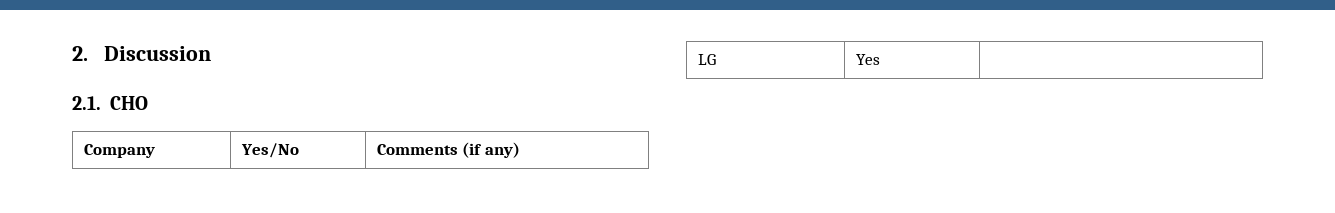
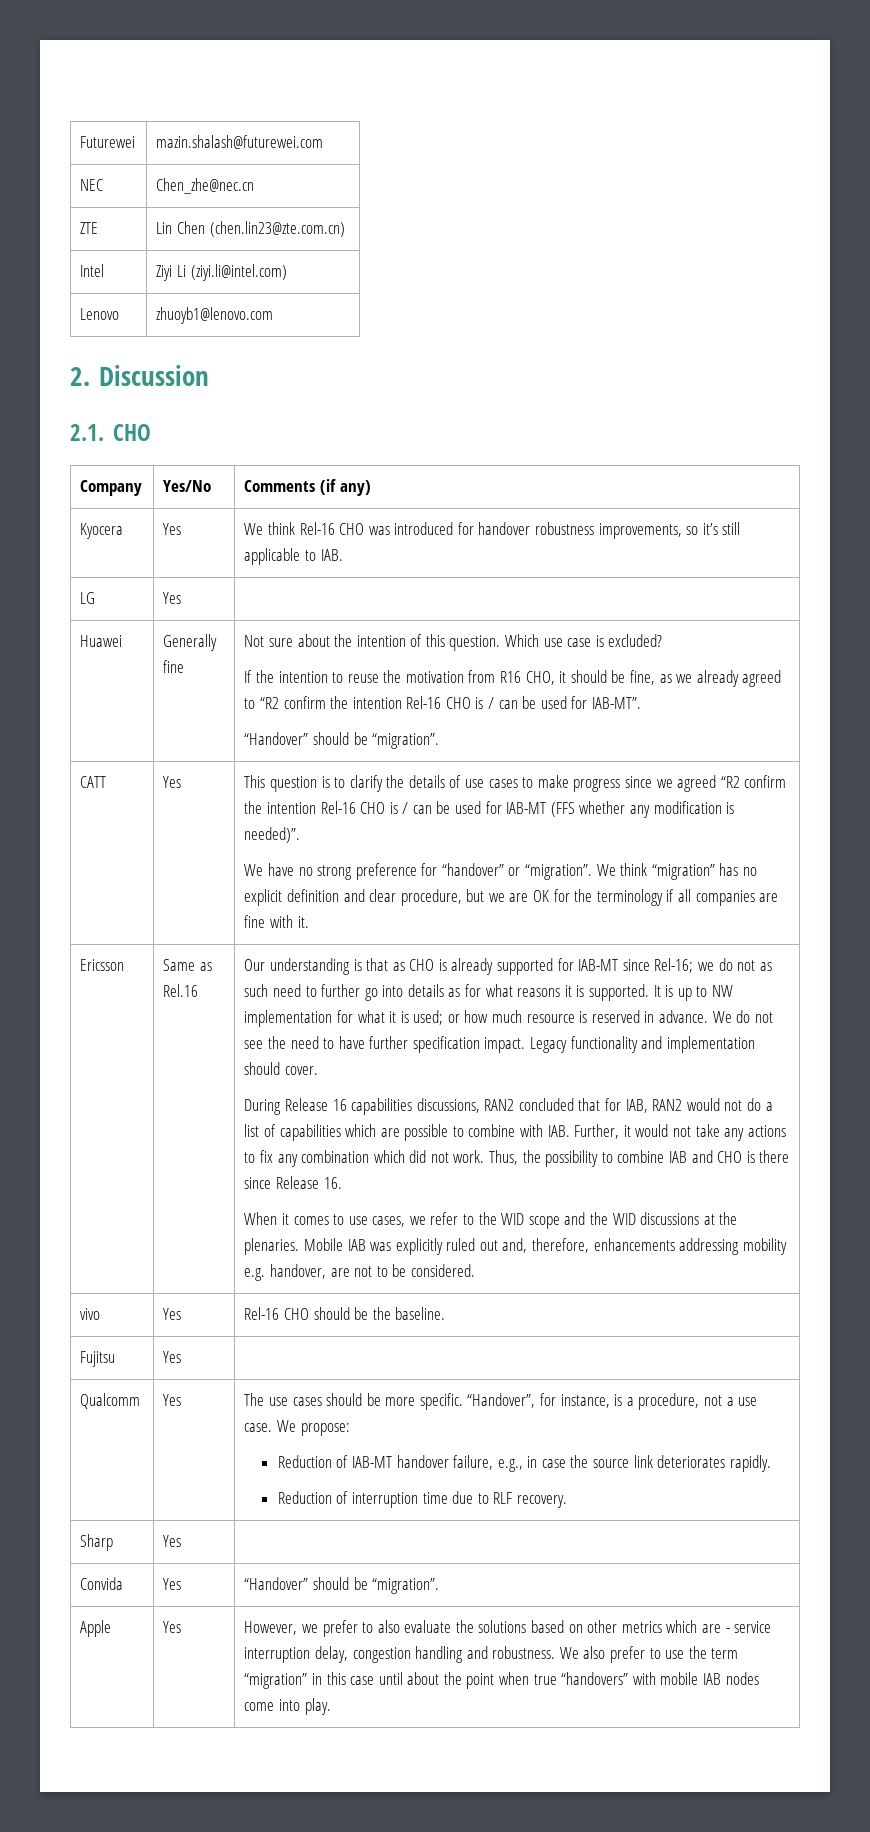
(72, 53) none -> [80,136,136,148] [156,135,324,149] [80,179,104,191] [156,178,255,194] [80,222,99,234] [156,221,345,237] [80,264,105,277] [156,264,287,281] [80,308,120,320] [156,307,274,324] Futurewei | mazin.shalash@futurewei.com // NEC | Chen_zhe@nec.cn // ZTE | Lin Chen (chen.lin23@zte.com.cn) // Intel | Ziyi Li (ziyi.li@intel.com) // Lenovo | zhuoyb1@lenovo.com //
[697,54,716,65] [855,54,880,65] LG | Yes | -> [80,523,124,539] [163,523,182,535] [244,522,741,539] [244,548,343,565] [80,592,96,604] [163,592,182,604] [80,635,123,647] [163,634,218,651] [163,660,185,673] [244,634,663,651] [244,670,782,687] [244,696,642,709] [244,732,440,749] [80,776,107,788] [163,776,182,788] [244,775,787,792] [244,801,735,818] [244,827,301,843] [244,863,758,880] [244,889,779,906] [244,915,309,928] [80,959,125,971] [163,959,212,971] [163,984,199,997] [244,958,772,975] [244,984,733,1001] [244,1010,773,1027] [244,1036,755,1053] [244,1062,318,1075] [244,1098,773,1115] [244,1124,786,1141] [244,1150,790,1167] [244,1176,342,1189] [244,1212,738,1229] [244,1238,787,1255] [244,1264,475,1281] [80,1308,101,1320] [163,1308,182,1320] [244,1307,446,1320] [80,1351,116,1367] [163,1351,182,1363] [80,1393,141,1409] [163,1394,182,1406] [244,1393,758,1410] [244,1420,350,1436] [277,1455,771,1472] [277,1491,567,1508] [80,1534,114,1551] [163,1535,182,1547] [80,1577,124,1590] [163,1578,182,1590] [244,1577,440,1594] [80,1620,112,1637] [163,1621,182,1633] [244,1620,772,1637] [244,1646,739,1663] [244,1672,759,1689] [244,1698,331,1715] Kyocera | Yes | We think Rel-16 CHO was introduced for handover robustness improvements, so it’s still applicable to IAB. // LG | Yes | // Huawei | Generally fine | Not sure about the intention of this question. Which use case is excluded? // If the intention to reuse the motivation from R16 CHO, it should be fine, as we already agreed to “R2 confirm the intention Rel-16 CHO is / can be used for IAB-MT”. // “Handover” should be “migration”. // CATT | Yes | This question is to clarify the details of use cases to make progress since we agreed “R2 confirm the intention Rel-16 CHO is / can be used for IAB-MT (FFS whether any modification is needed)”. // We have no strong preference for “handover” or “migration”. We think “migration” has no explicit definition and clear procedure, but we are OK for the terminology if all companies are fine with it. // Ericsson | Same as Rel.16 | Our understanding is that as CHO is already supported for IAB-MT since Rel-16; we do not as such need to further go into details as for what reasons it is supported. It is up to NW implementation for what it is used; or how much resource is reserved in advance. We do not see the need to have further specification impact. Legacy functionality and implementation should cover. // During Release 16 capabilities discussions, RAN2 concluded that for IAB, RAN2 would not do a list of capabilities which are possible to combine with IAB. Further, it would not take any actions to fix any combination which did not work. Thus, the possibility to combine IAB and CHO is there since Release 16. // When it comes to use cases, we refer to the WID scope and the WID discussions at the plenaries. Mobile IAB was explicitly ruled out and, therefore, enhancements addressing mobility e.g. handover, are not to be considered. // vivo | Yes | Rel-16 CHO should be the baseline. // Fujitsu | Yes | // Qualcomm | Yes | The use cases should be more specific. “Handover”, for instance, is a procedure, not a use case. We propose: // Reduction of IAB-MT handover failure, e.g., in case the source link deteriorates rapidly. // Reduction of interruption time due to RLF recovery. // Sharp | Yes | // Convida | Yes | “Handover” should be “migration”. // Apple | Yes | However, we prefer to also evaluate the solutions based on other metrics which are - service interruption delay, congestion handling and robustness. We also prefer to use the term “migration” in this case until about the point when true “handovers” with mobile IAB nodes come into play.

